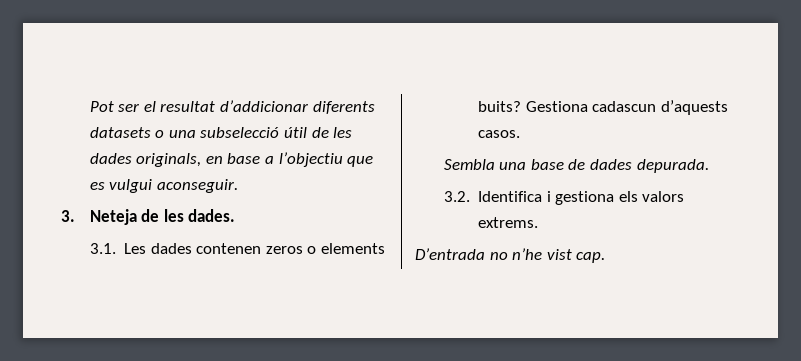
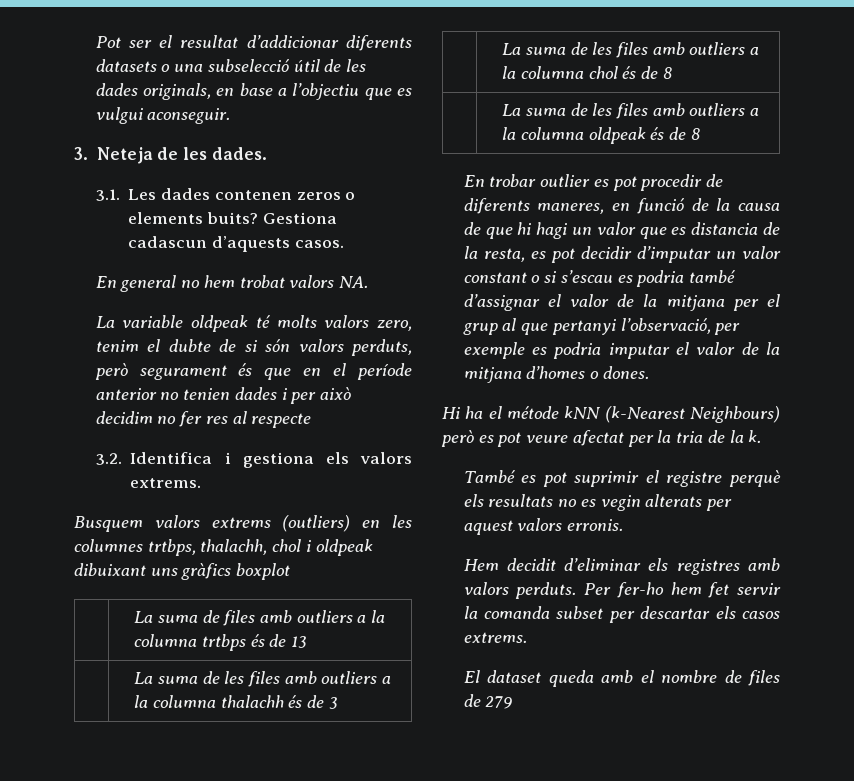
[443,159,709,173] Sembla una base de dades depurada. -> [95,275,369,292] [95,315,412,332] [95,339,413,356] [94,363,412,380] [95,387,352,404] [95,411,312,428] En general no hem trobat valors NA. // La variable oldpeak té molts valors zero, tenim el dubte de si són valors perduts, però segurament és que en el període anterior no tenien dades i per això decidim no fer res al respecte
[415,248,606,263] D’entrada no n’he vist cap. -> [74,515,412,532] [74,539,373,556] [74,563,291,580] [134,610,386,626] [134,634,308,651] [134,671,392,687] [134,695,338,709] [502,42,760,58] [502,66,672,79] [502,103,760,119] [502,127,700,144] [463,174,724,191] [463,198,780,214] [463,222,780,239] [463,246,781,263] [463,270,736,287] [463,294,780,311] [462,318,741,335] [463,342,780,359] [463,366,649,383] [442,406,780,423] [441,430,762,447] [463,470,781,487] [463,494,733,511] [463,518,624,535] [463,558,780,575] [463,582,781,599] [463,606,780,623] [463,632,527,643] [463,670,780,687] [463,694,513,709] Busquem valors extrems (outliers) en les columnes trtbps, thalachh, chol i oldpeak dibuixant uns gràfics boxplot // | La suma de files amb outliers a la columna trtbps és de 13 // | La suma de les files amb outliers a la columna thalachh és de 3 // | La suma de les files amb outliers a la columna chol és de 8 // | La suma de les files amb outliers a la columna oldpeak és de 8 // En trobar outlier es pot procedir de diferents maneres, en funció de la causa de que hi hagi un valor que es distancia de la resta, es pot decidir d’imputar un valor constant o si s’escau es podria també d’assignar el valor de la mitjana per el grup al que pertanyi l’observació, per exemple es podria imputar el valor de la mitjana d’homes o dones. // Hi ha el métode kNN (k-Nearest Neighbours) però es pot veure afectat per la tria de la k. // També es pot suprimir el registre perquè els resultats no es vegin alterats per aquest valors erronis. // Hem decidit d’eliminar els registres amb valors perduts. Per fer-ho hem fet servir la comanda subset per descartar els casos extrems. // El dataset queda amb el nombre de files de 279

